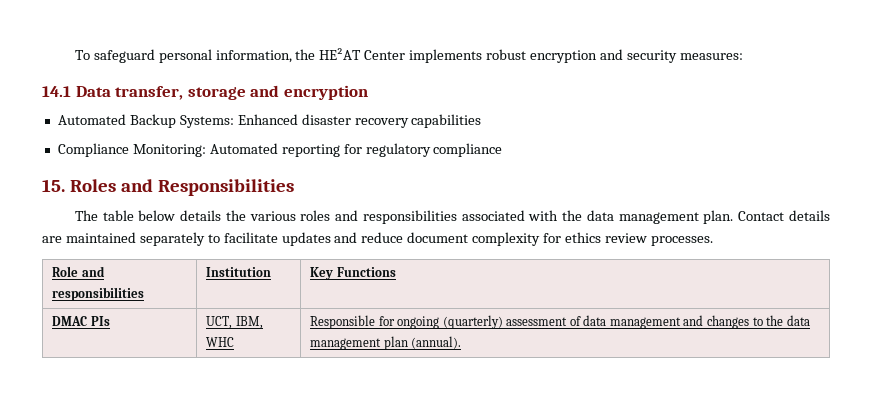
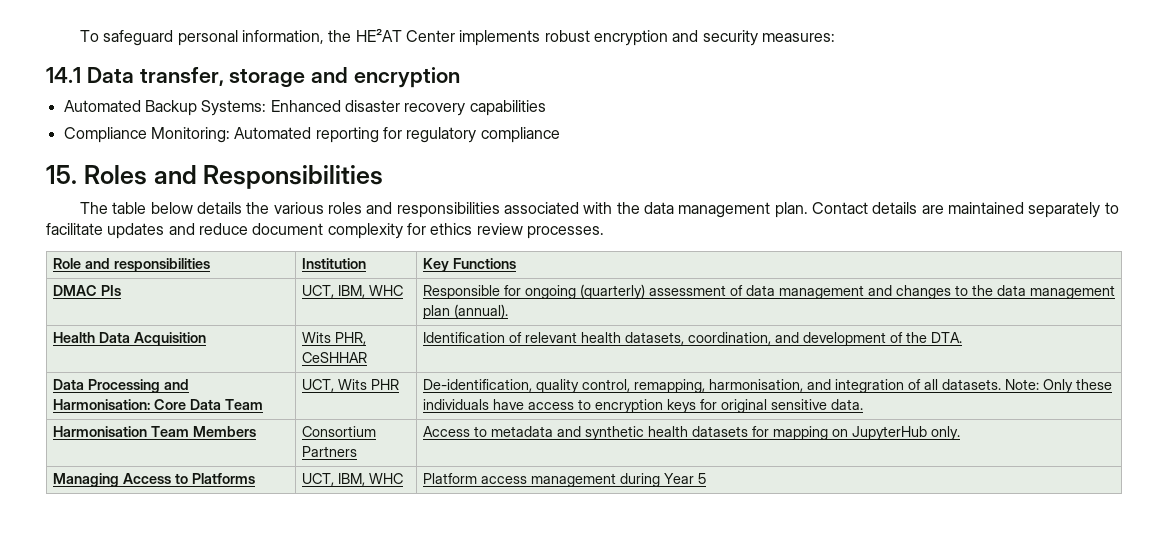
(462, 342) none -> [52,332,206,346] [301,332,366,345] [301,352,367,363] [422,332,962,346] [52,379,189,393] [52,399,263,410] [301,379,399,392] [422,379,1112,393] [422,399,863,413] [52,426,256,437] [301,426,376,437] [301,446,357,457] [422,426,960,440] [52,473,255,487] [301,473,403,486] [422,473,706,487] // Health Data Acquisition | Wits PHR, CeSHHAR | Identification of relevant health datasets, coordination, and development of the DTA. // Data Processing and Harmonisation: Core Data Team | UCT, Wits PHR | De-identification, quality control, remapping, harmonisation, and integration of all datasets. Note: Only these individuals have access to encryption keys for original sensitive data. // Harmonisation Team Members | Consortium Partners | Access to metadata and synthetic health datasets for mapping on JupyterHub only. // Managing Access to Platforms | UCT, IBM, WHC | Platform access management during Year 5

